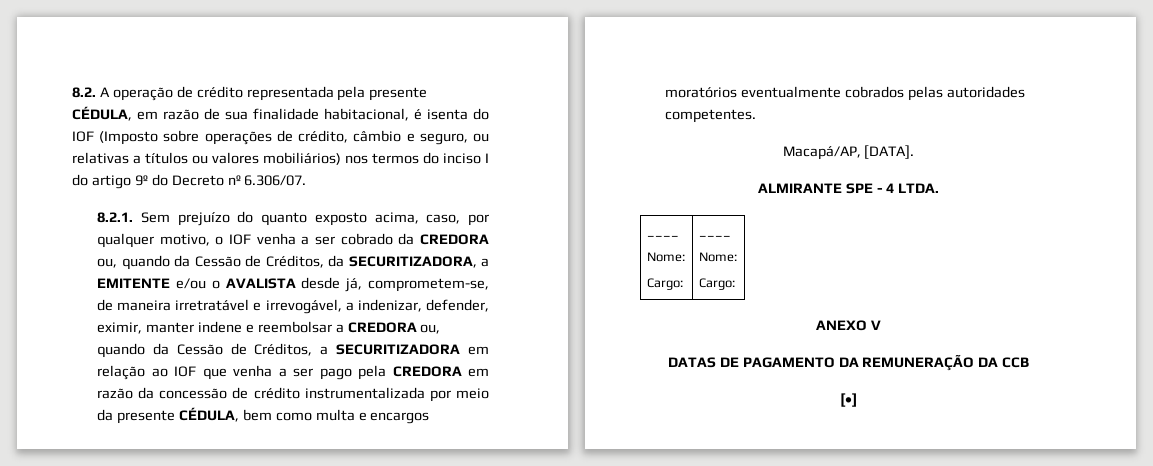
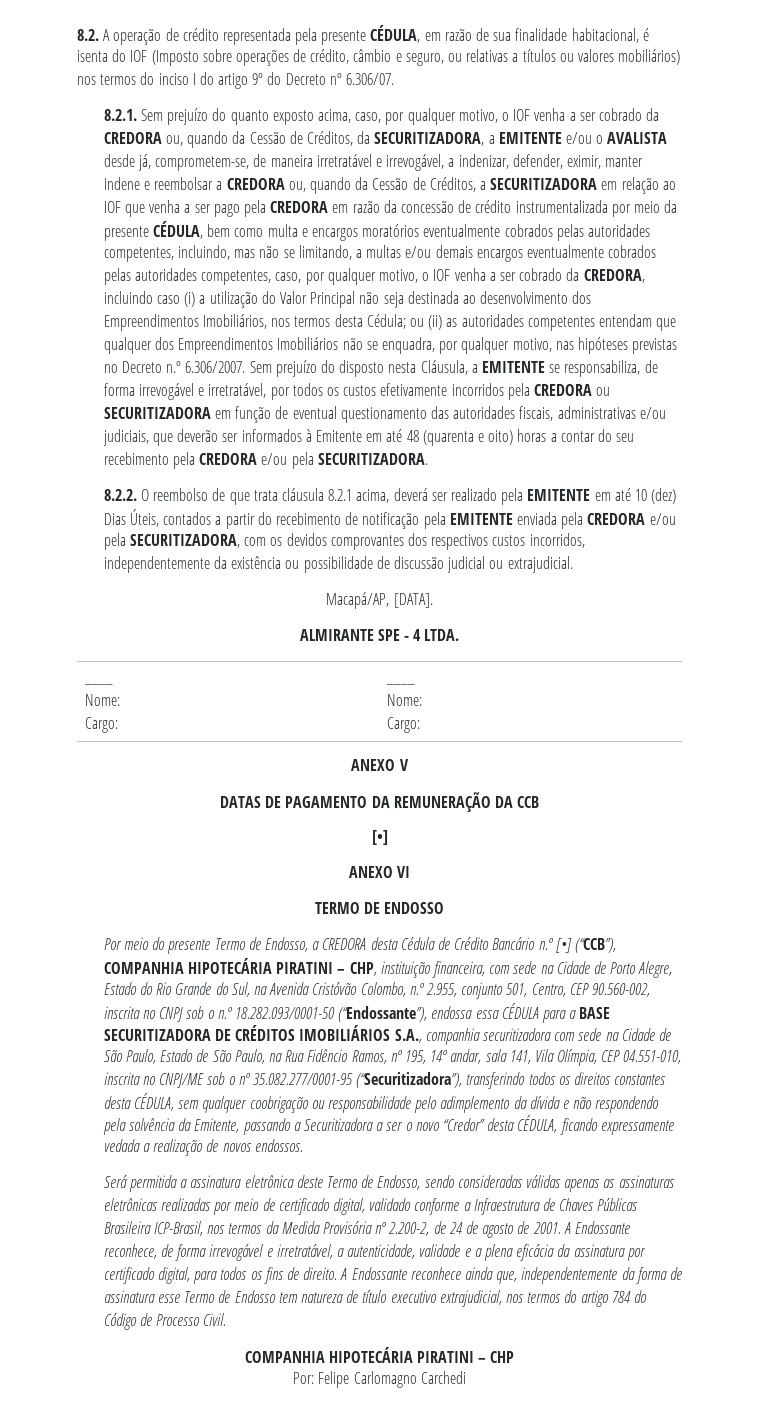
[665,109,757,123] competentes. -> [103,245,657,262] [103,268,645,285] [103,291,592,308] [103,314,677,331] [103,337,678,354] [103,360,658,377] [103,383,611,400] [103,406,666,423] [102,429,635,446] [103,452,428,469] [103,488,677,505] [103,509,676,529] [103,533,585,550] [103,556,573,573] competentes, incluindo, mas não se limitando, a multas e/ou demais encargos eventualmente cobrados pelas autoridades competentes, caso, por qualquer motivo, o IOF venha a ser cobrado da CREDORA, incluindo caso (i) a utilização do Valor Principal não seja destinada ao desenvolvimento dos Empreendimentos Imobiliários, nos termos desta Cédula; ou (ii) as autoridades competentes entendam que qualquer dos Empreendimentos Imobiliários não se enquadra, por qualquer motivo, nas hipóteses previstas no Decreto n.º 6.306/2007. Sem prejuízo do disposto nesta Cláusula, a EMITENTE se responsabiliza, de forma irrevogável e irretratável, por todos os custos efetivamente incorridos pela CREDORA ou SECURITIZADORA em função de eventual questionamento das autoridades fiscais, administrativas e/ou judiciais, que deverão ser informados à Emitente em até 48 (quarenta e oito) horas a contar do seu recebimento pela CREDORA e/ou pela SECURITIZADORA. // 8.2.2. O reembolso de que trata cláusula 8.2.1 acima, deverá ser realizado pela EMITENTE em até 10 (dez) Dias Úteis, contados a partir do recebimento de notificação pela EMITENTE enviada pela CREDORA e/ou pela SECURITIZADORA, com os devidos comprovantes dos respectivos custos incorridos, independentemente da existência ou possibilidade de discussão judicial ou extrajudicial.
(857, 400) none -> [348,866,411,878] [314,902,445,914] [103,937,616,954] [103,958,673,978] [103,982,650,999] [103,1003,611,1023] [103,1025,671,1045] [103,1049,682,1066] [103,1072,667,1089] [103,1093,660,1113] [102,1115,674,1135] [103,1139,303,1156] [103,1175,675,1192] [103,1198,639,1215] [103,1221,630,1238] [103,1244,646,1261] [103,1267,682,1284] [103,1290,647,1307] [103,1313,227,1330] [244,1347,515,1363] [293,1371,466,1388] // ANEXO VI // TERMO DE ENDOSSO // Por meio do presente Termo de Endosso, a CREDORA desta Cédula de Crédito Bancário n.º [•] (“CCB”), COMPANHIA HIPOTECÁRIA PIRATINI – CHP, instituição financeira, com sede na Cidade de Porto Alegre, Estado do Rio Grande do Sul, na Avenida Cristóvão Colombo, n.º 2.955, conjunto 501, Centro, CEP 90.560-002, inscrita no CNPJ sob o n.º 18.282.093/0001-50 (“Endossante”), endossa essa CÉDULA para a BASE SECURITIZADORA DE CRÉDITOS IMOBILIÁRIOS S.A., companhia securitizadora com sede na Cidade de São Paulo, Estado de São Paulo, na Rua Fidêncio Ramos, nº 195, 14º andar, sala 141, Vila Olímpia, CEP 04.551-010, inscrita no CNPJ/ME sob o nº 35.082.277/0001-95 (“Securitizadora”), transferindo todos os direitos constantes desta CÉDULA, sem qualquer coobrigação ou responsabilidade pelo adimplemento da dívida e não respondendo pela solvência da Emitente, passando a Securitizadora a ser o novo “Credor” desta CÉDULA, ficando expressamente vedada a realização de novos endossos. // Será permitida a assinatura eletrônica deste Termo de Endosso, sendo consideradas válidas apenas as assinaturas eletrônicas realizadas por meio de certificado digital, validado conforme a Infraestrutura de Chaves Públicas Brasileira ICP-Brasil, nos termos da Medida Provisória nº 2.200-2, de 24 de agosto de 2001. A Endossante reconhece, de forma irrevogável e irretratável, a autenticidade, validade e a plena eficácia da assinatura por certificado digital, para todos os fins de direito. A Endossante reconhece ainda que, independentemente da forma de assinatura esse Termo de Endosso tem natureza de título executivo extrajudicial, nos termos do artigo 784 do Código de Processo Civil. // COMPANHIA HIPOTECÁRIA PIRATINI – CHP // Por: Felipe Carlomagno Carchedi

